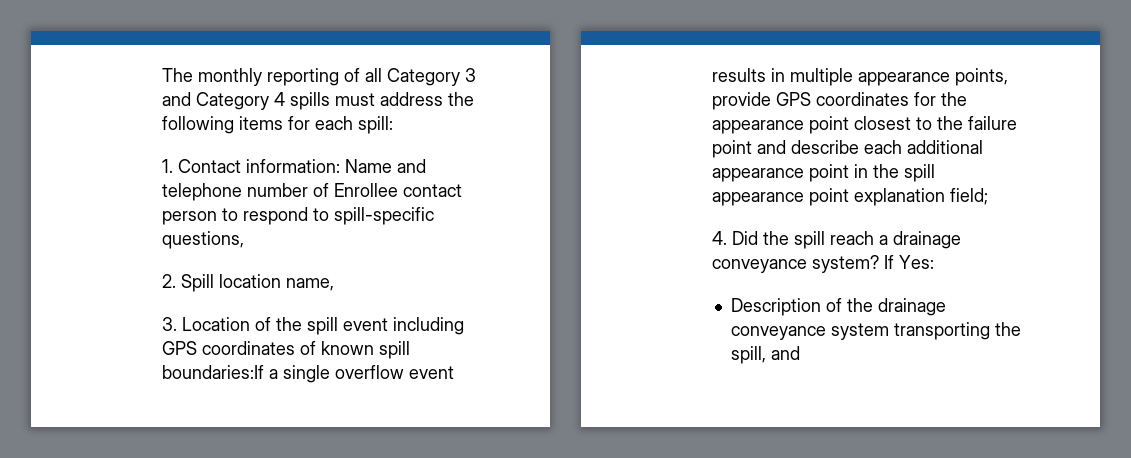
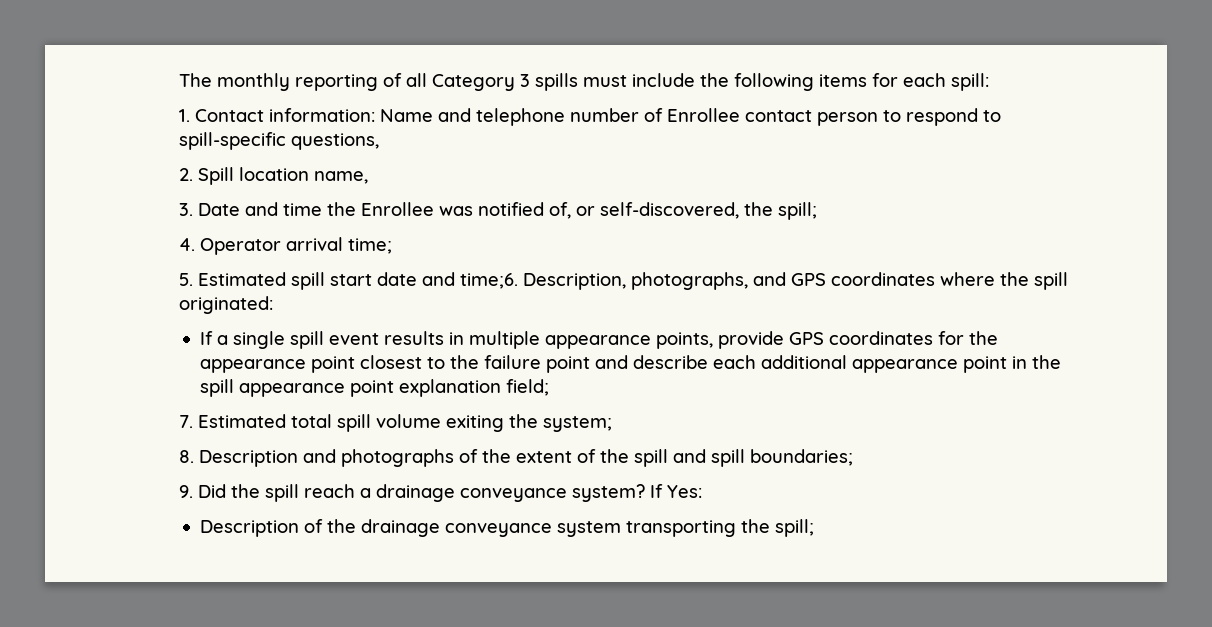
[161,92,285,110] and Category 4 -> (531, 80) none
[379,92,443,106] address -> [632,73,696,87] include
[181,317,464,335] [161,341,410,359] [161,365,264,379] Location of the spill event including GPS coordinates of known spill boundaries:If -> [198,202,818,220] [179,237,393,255] [179,272,1069,290] [179,296,274,314] [199,331,213,345] Date and time the Enrollee was notified of, or self-discovered, the spill; // 4. Operator arrival time; // 5. Estimated spill start date and time;6. Description, photographs, and GPS coordinates where the spill originated: // If
[334,365,404,379] overflow -> [289,331,324,349] spill
[711,231,727,245] 4. -> [179,414,613,432] [179,449,854,467] [179,485,194,498] 7. Estimated total spill volume exiting the system; // 8. Description and photographs of the extent of the spill and spill boundaries; // 9.
[731,346,801,364] spill, and -> [774,519,814,537] spill;

